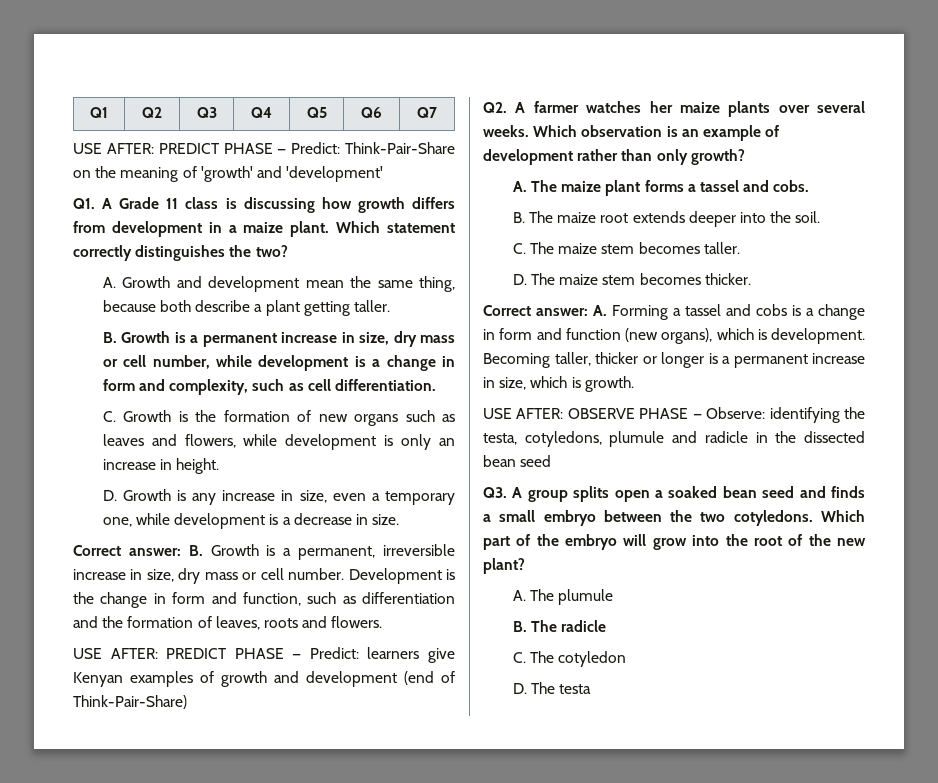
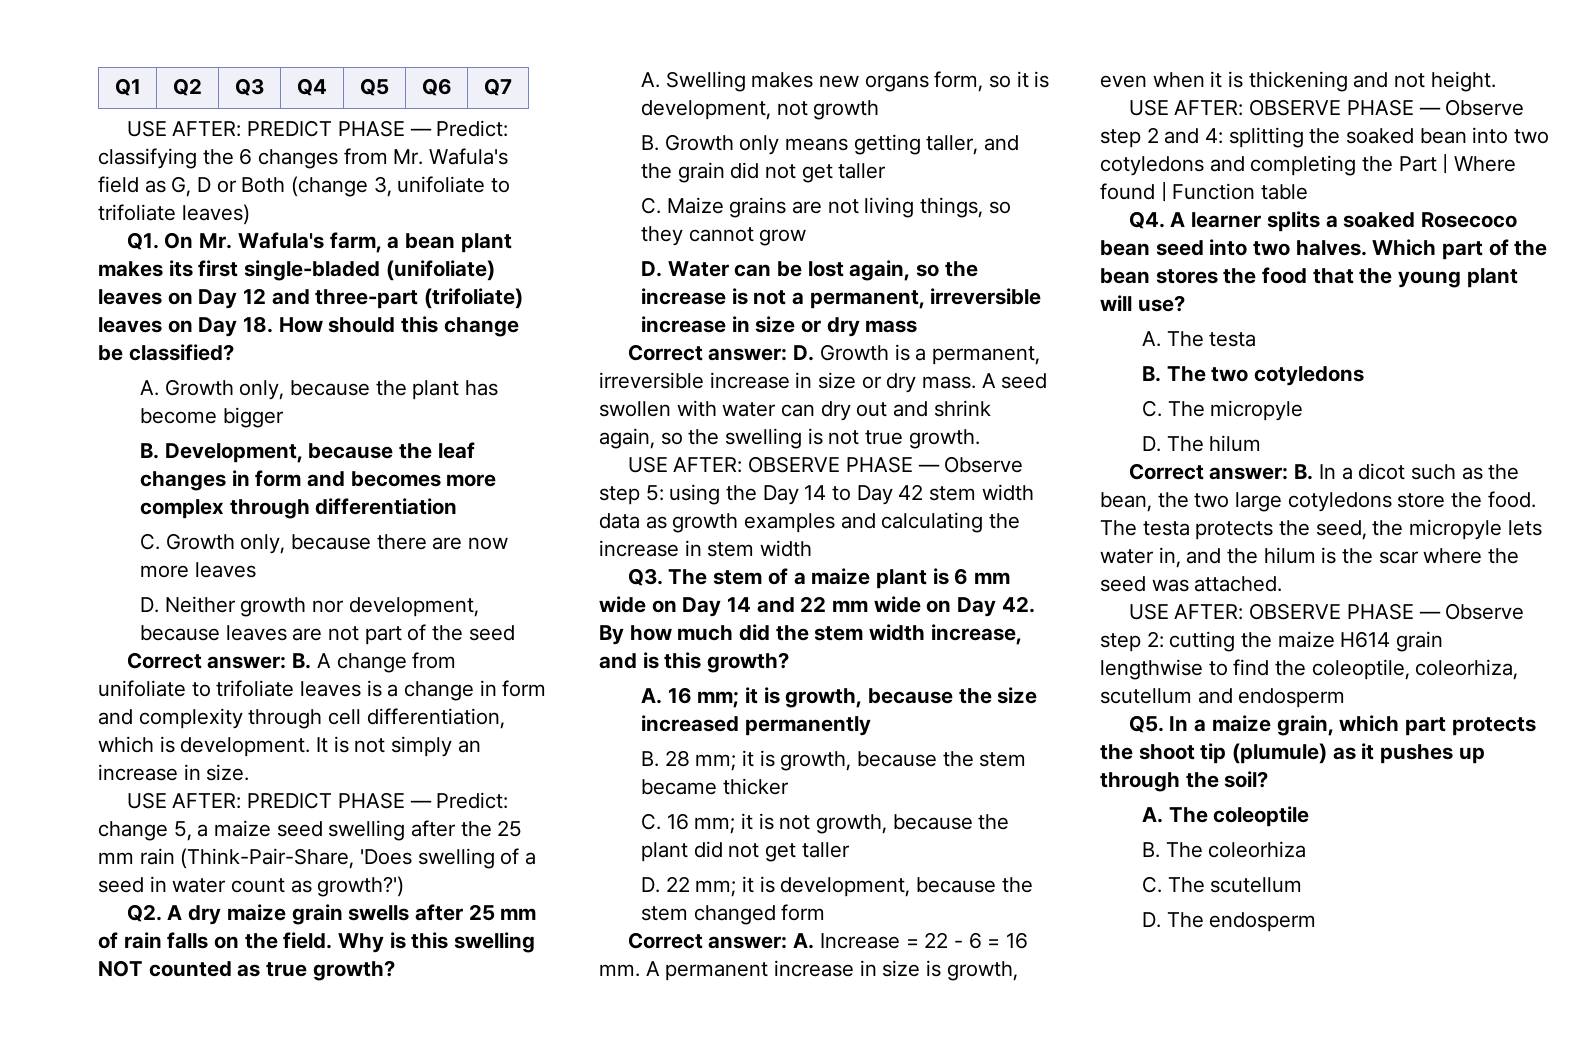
[345,142,455,154] [73,166,384,182] [73,197,455,213] [73,221,455,237] [73,245,288,261] [102,276,455,292] [102,300,390,316] [102,331,455,347] [102,355,455,371] [102,379,436,395] [102,410,455,426] [102,434,456,450] [102,458,220,474] [102,489,455,505] [102,513,400,529] [73,545,203,556] Think-Pair-Share on the meaning of 'growth' and 'development' // Q1. A Grade 11 class is discussing how growth differs from development in a maize plant. Which statement correctly distinguishes the two? // A. Growth and development mean the same thing, because both describe a plant getting taller. // B. Growth is a permanent increase in size, dry mass or cell number, while development is a change in form and complexity, such as cell differentiation. // C. Growth is the formation of new organs such as leaves and flowers, while development is only an increase in height. // D. Growth is any increase in size, even a temporary one, while development is a decrease in size. // Correct answer: B. -> [98,148,509,169] [98,176,511,197] [98,204,250,225] [126,232,512,253] [98,260,495,281] [98,288,524,309] [98,316,519,337] [98,344,234,361] [139,379,498,400] [139,407,284,428] [139,442,475,463] [139,470,497,491] [139,498,458,519] [139,533,508,554] [139,562,256,578] [139,596,479,617] [139,624,515,645] [126,652,457,673] [98,680,547,701] [98,708,505,729] [98,736,481,757] [98,764,250,781] [126,792,509,809] [98,820,523,841] [98,848,537,869] [98,876,405,897] [126,904,537,925] [98,932,536,953] [98,960,395,981] [640,71,1050,92] [640,100,880,120] [640,134,1019,155] [640,162,887,183] [640,197,1011,218] [640,226,807,246] [640,260,978,281] [640,288,1042,309] [640,316,918,337] [627,344,815,361] classifying the 6 changes from Mr. Wafula's field as G, D or Both (change 3, unifoliate to trifoliate leaves) // Q1. On Mr. Wafula's farm, a bean plant makes its first single-bladed (unifoliate) leaves on Day 12 and three-part (trifoliate) leaves on Day 18. How should this change be classified? // A. Growth only, because the plant has become bigger // B. Development, because the leaf changes in form and becomes more complex through differentiation // C. Growth only, because there are now more leaves // D. Neither growth nor development, because leaves are not part of the seed // Correct answer: B. A change from unifoliate to trifoliate leaves is a change in form and complexity through cell differentiation, which is development. It is not simply an increase in size. // USE AFTER: PREDICT PHASE — Predict: change 5, a maize seed swelling after the 25 mm rain (Think-Pair-Share, 'Does swelling of a seed in water count as growth?') // Q2. A dry maize grain swells after 25 mm of rain falls on the field. Why is this swelling NOT counted as true growth? // A. Swelling makes new organs form, so it is development, not growth // B. Growth only means getting taller, and the grain did not get taller // C. Maize grains are not living things, so they cannot grow // D. Water can be lost again, so the increase is not a permanent, irreversible increase in size or dry mass // Correct answer: D.
[146,568,456,584] [73,592,455,608] [73,616,383,630] [73,647,455,663] [73,671,455,687] [73,695,187,709] [483,101,865,117] [483,125,780,141] [483,149,745,165] [512,180,810,196] [512,211,821,227] [512,242,740,254] [512,273,751,285] [483,304,865,320] [483,328,865,344] [483,352,865,368] [483,376,581,390] size, dry mass or cell number. Development is the change in form and function, such as differentiation and the formation of leaves, roots and flowers. // USE AFTER: PREDICT PHASE — Predict: learners give Kenyan examples of growth and development (end of Think-Pair-Share) // Q2. A farmer watches her maize plants over several weeks. Which observation is an example of development rather than only growth? // A. The maize plant forms a tassel and cobs. // B. The maize root extends deeper into the soil. // C. The maize stem becomes taller. // D. The maize stem becomes thicker. // Correct answer: A. Forming a tassel and cobs is a change in form and function (new organs), which is development. Becoming taller, thicker or longer is a permanent increase in size, which is -> [818,372,1048,393] [599,400,991,421] [599,428,904,449] size or dry mass. A seed swollen with water can dry out and shrink again, so the swelling is not true
[706,407,865,423] [483,431,865,447] [483,455,552,467] [483,486,865,502] [483,510,865,526] [483,534,866,550] [483,558,525,574] [512,589,614,605] [512,620,607,632] [512,651,627,667] [512,682,592,694] Observe: identifying the testa, cotyledons, plumule and radicle in the dissected bean seed // Q3. A group splits open a soaked bean seed and finds a small embryo between the two cotyledons. Which part of the embryo will grow into the root of the new plant? // A. The plumule // B. The radicle // C. The cotyledon // D. The testa -> [944,456,1024,473] [599,484,1034,505] [599,512,1021,533] [599,540,813,557] [627,568,1010,589] [599,596,1035,617] [599,624,1022,645] [599,652,790,673] [640,687,1038,708] [640,715,871,736] [640,750,1027,771] [640,778,789,795] [640,813,1010,834] [640,841,850,862] [640,876,1033,897] [640,904,826,925] [627,932,1028,949] [599,960,1018,981] [1100,71,1496,92] [1128,99,1525,116] [1100,127,1550,148] [1100,154,1517,176] [1100,182,1309,202] [1128,211,1517,232] [1100,239,1548,260] [1100,267,1518,288] [1100,295,1185,312] [1141,331,1257,347] [1141,366,1364,386] [1141,400,1304,421] [1141,435,1262,452] [1128,463,1520,480] [1100,491,1536,512] [1100,519,1542,540] [1100,547,1520,568] [1100,576,1283,592] [1128,603,1525,620] [1100,631,1444,652] [1100,659,1519,680] [1100,688,1346,708] [1128,715,1536,736] [1100,743,1485,764] [1100,771,1269,792] [1141,806,1310,827] [1141,841,1307,858] [1141,876,1303,893] [1141,912,1317,932] Observe step 5: using the Day 14 to Day 42 stem width data as growth examples and calculating the increase in stem width // Q3. The stem of a maize plant is 6 mm wide on Day 14 and 22 mm wide on Day 42. By how much did the stem width increase, and is this growth? // A. 16 mm; it is growth, because the size increased permanently // B. 28 mm; it is growth, because the stem became thicker // C. 16 mm; it is not growth, because the plant did not get taller // D. 22 mm; it is development, because the stem changed form // Correct answer: A. Increase = 22 - 6 = 16 mm. A permanent increase in size is growth, even when it is thickening and not height. // USE AFTER: OBSERVE PHASE — Observe step 2 and 4: splitting the soaked bean into two cotyledons and completing the Part | Where found | Function table // Q4. A learner splits a soaked Rosecoco bean seed into two halves. Which part of the bean stores the food that the young plant will use? // A. The testa // B. The two cotyledons // C. The micropyle // D. The hilum // Correct answer: B. In a dicot such as the bean, the two large cotyledons store the food. The testa protects the seed, the micropyle lets water in, and the hilum is the scar where the seed was attached. // USE AFTER: OBSERVE PHASE — Observe step 2: cutting the maize H614 grain lengthwise to find the coleoptile, coleorhiza, scutellum and endosperm // Q5. In a maize grain, which part protects the shoot tip (plumule) as it pushes up through the soil? // A. The coleoptile // B. The coleorhiza // C. The scutellum // D. The endosperm

